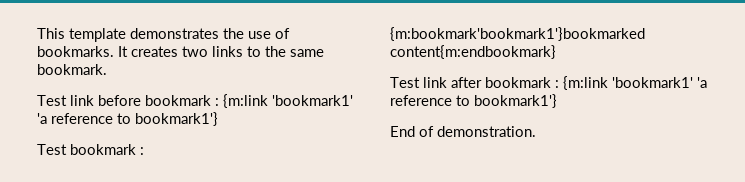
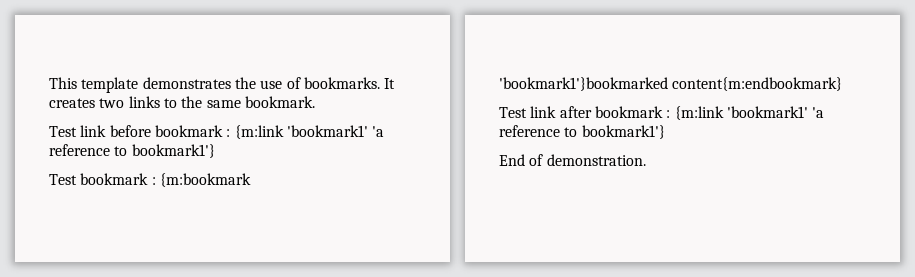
[390,27,645,41] {m:bookmark'bookmark1'}bookmarked -> [159,173,251,187] [499,77,668,91] {m:bookmark 'bookmark1'}bookmarked

